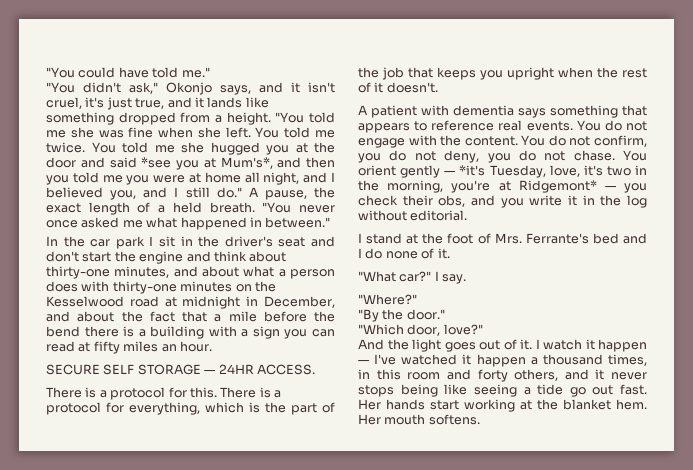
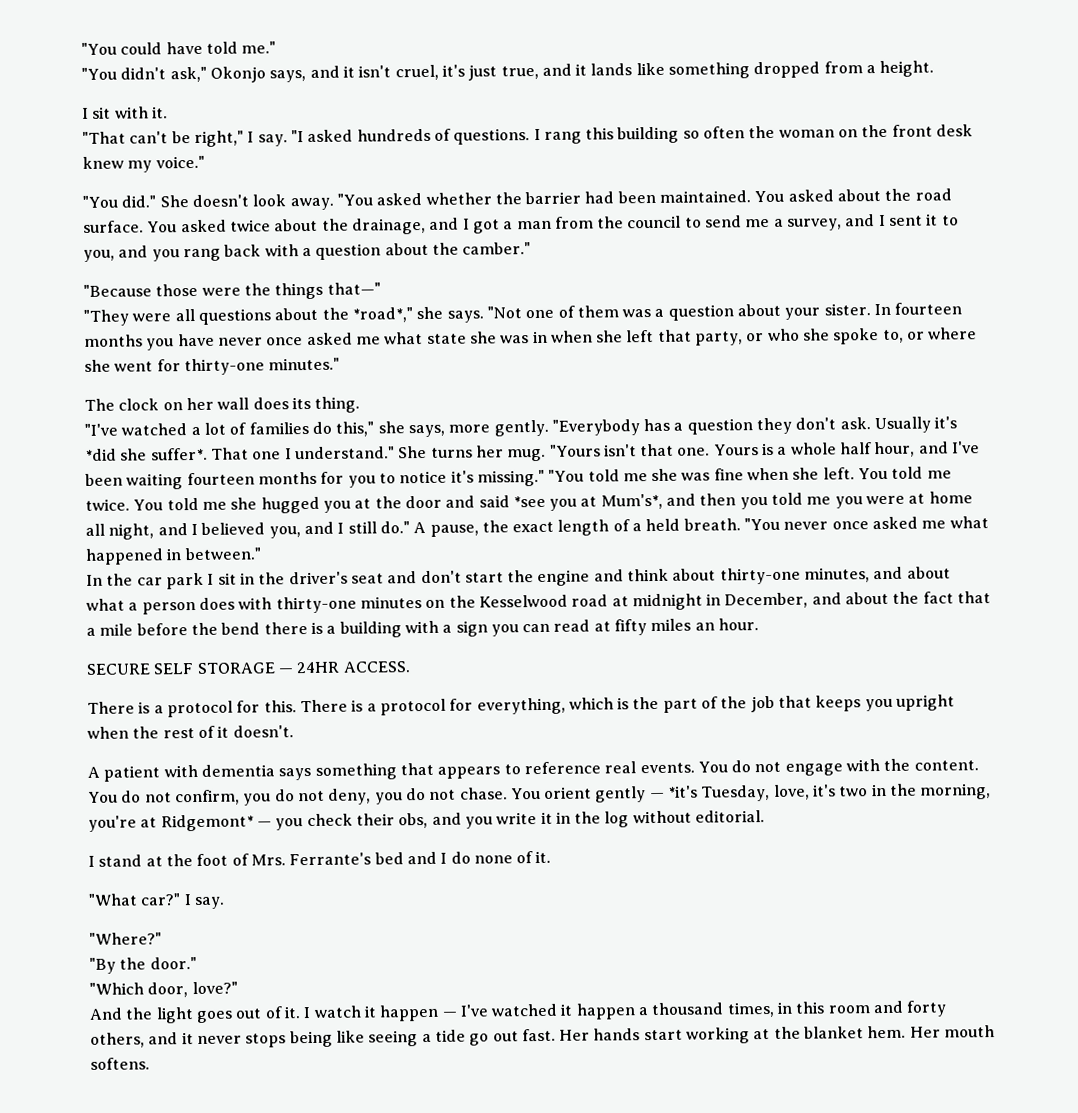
(271, 118) none -> [82,106,168,119] [82,124,974,148] [82,155,205,173] [82,188,952,211] [83,213,959,235] [83,242,532,262] [83,282,381,300] [83,302,963,326] [84,327,978,351] [84,357,341,376] [84,396,361,413] [84,416,958,438] [85,441,981,462] [85,469,545,490] // I sit with it. // "That can't be right," I say. "I asked hundreds of questions. I rang this building so often the woman on the front desk knew my voice." // "You did." She doesn't look away. "You asked whether the barrier had been maintained. You asked about the road surface. You asked twice about the drainage, and I got a man from the council to send me a survey, and I sent it to you, and you rang back with a question about the camber." // "Because those were the things that—" // "They were all questions about the *road*," she says. "Not one of them was a question about your sister. In fourteen months you have never once asked me what state she was in when she left that party, or who she spoke to, or where she went for thirty-one minutes." // The clock on her wall does its thing. // "I've watched a lot of families do this," she says, more gently. "Everybody has a question they don't ask. Usually it's *did she suffer*. That one I understand." She turns her mug. "Yours isn't that one. Yours is a whole half hour, and I've been waiting fourteen months for you to notice it's missing."

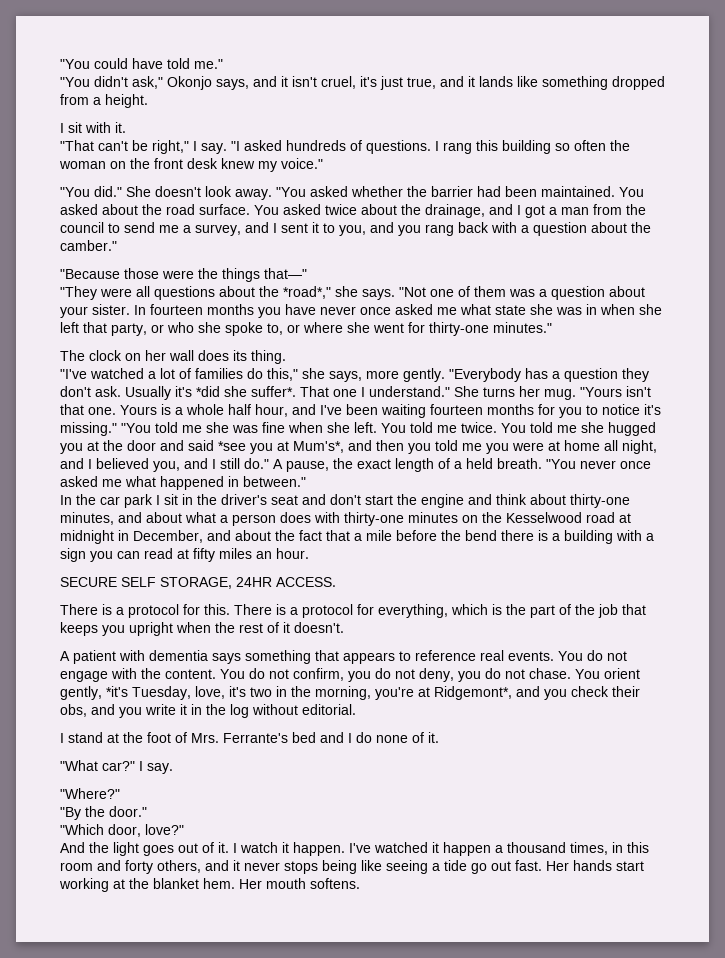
[196,662,294,674] STORAGE — -> [160,577,232,589] STORAGE,
[595,786,665,803] gently — -> [60,686,102,700] gently,
[160,814,272,832] Ridgemont* — -> [434,686,540,700] Ridgemont*, and
[379,1004,458,1022] happen — -> [293,842,345,856] happen.

